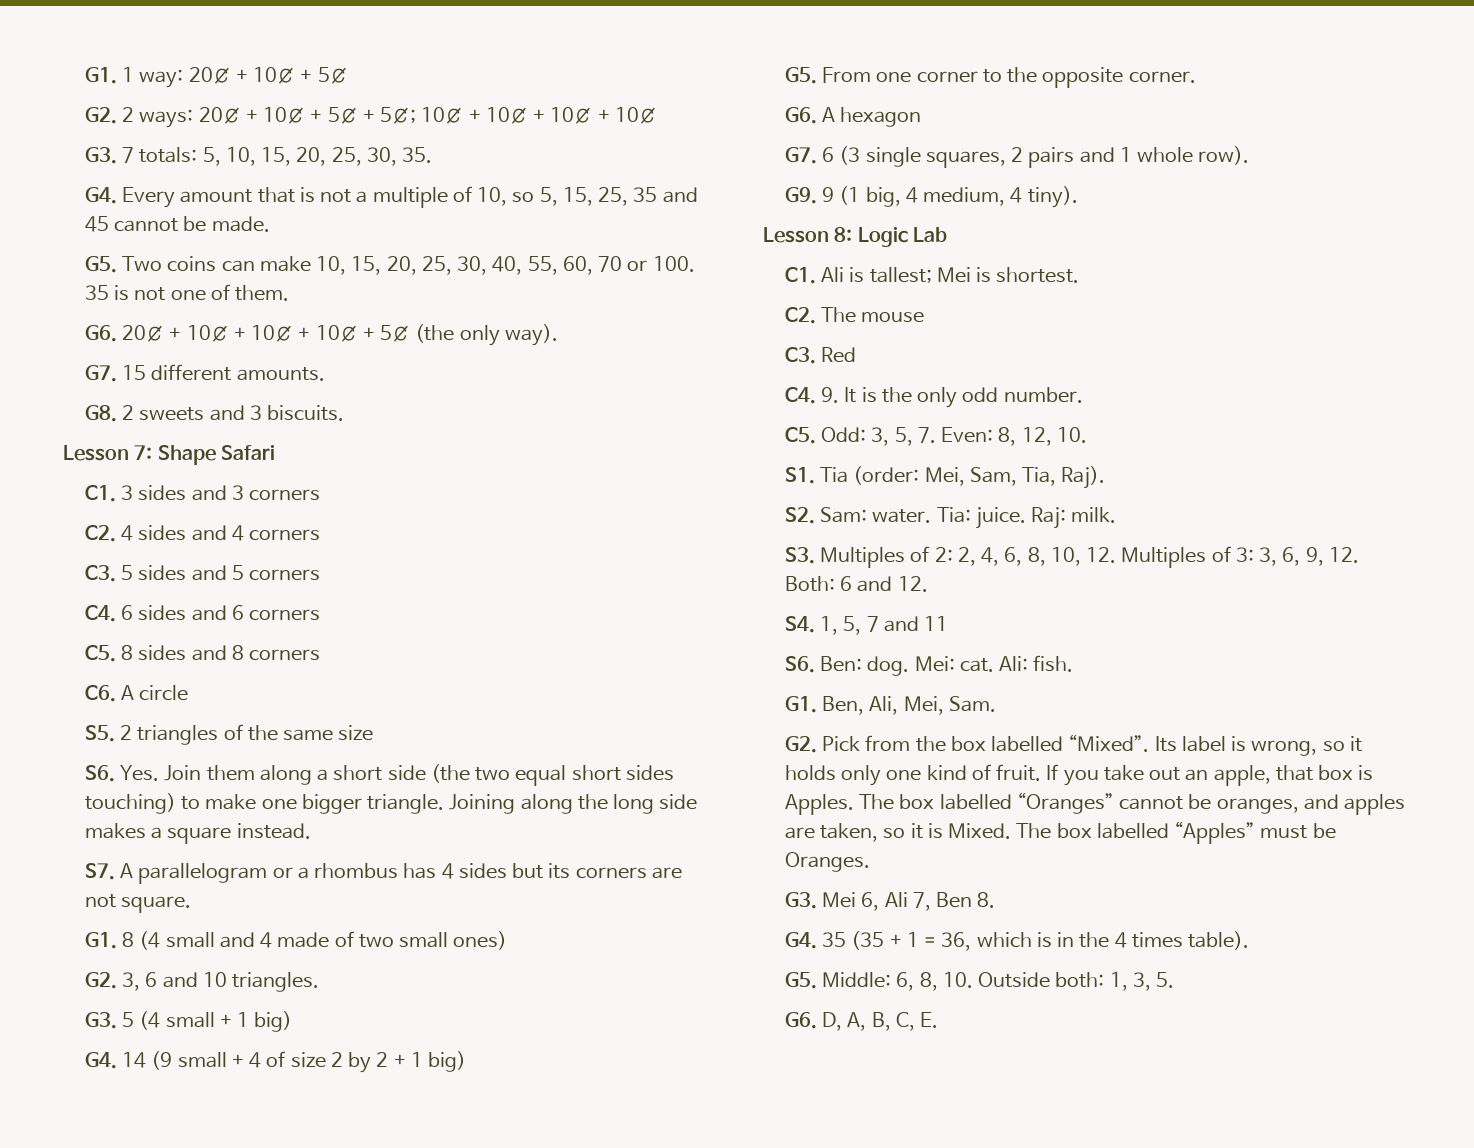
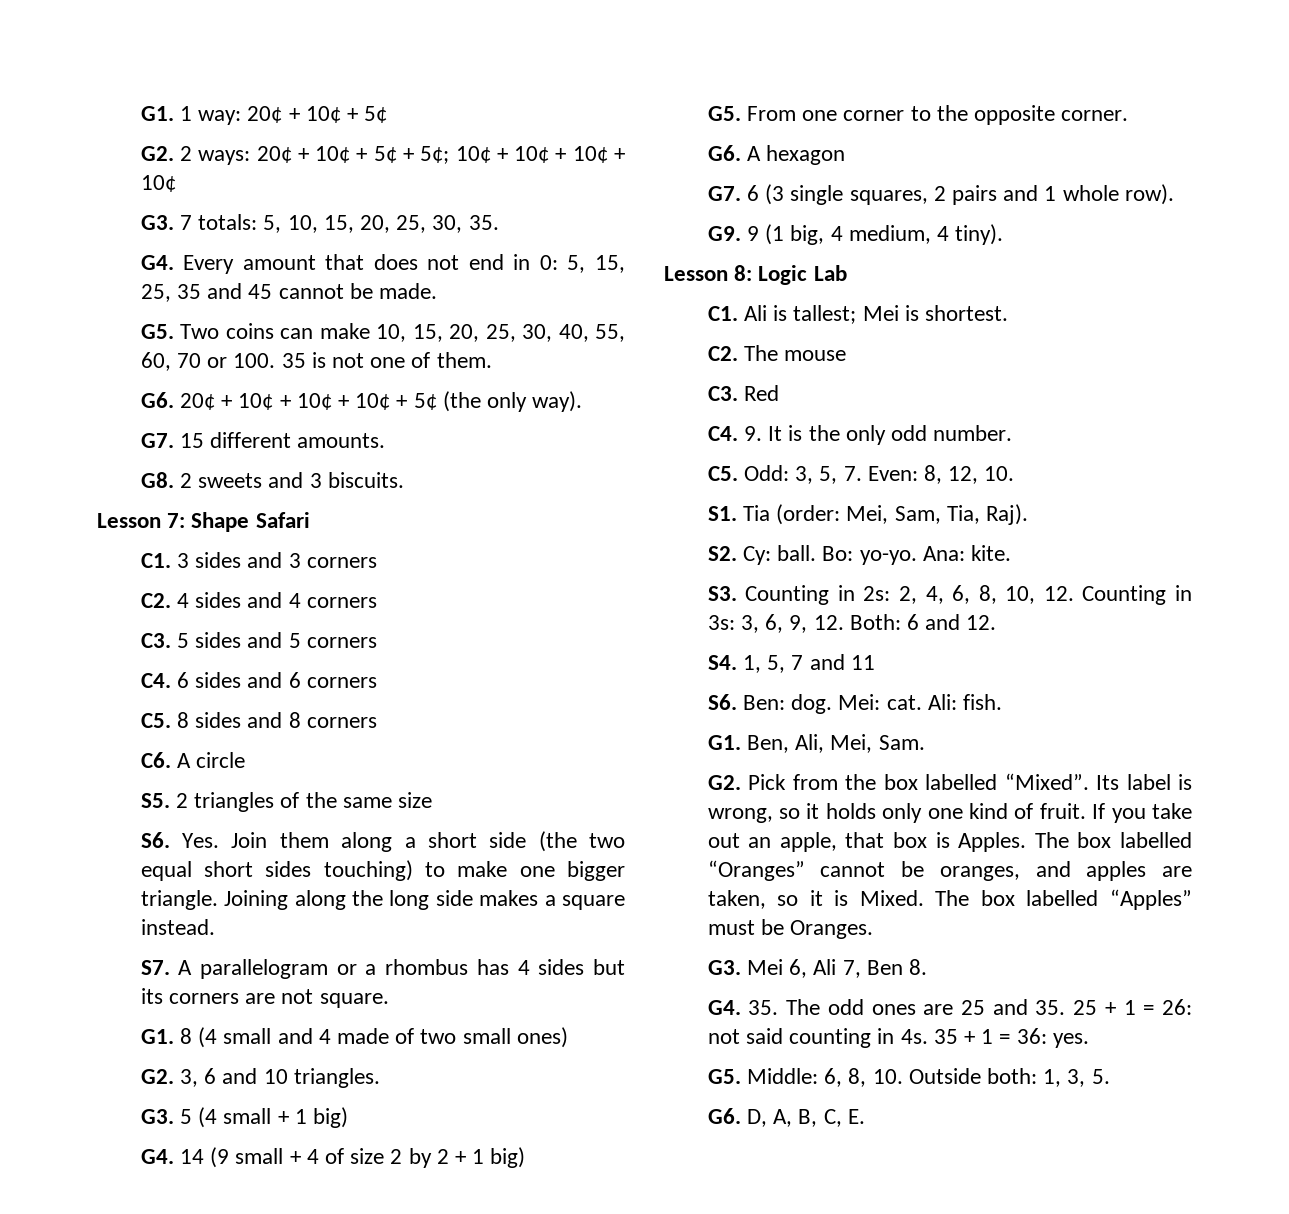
[299,186,535,208] is not a multiple of 10, so -> [373,254,558,270] does not end in 0:
[820,507,1117,529] [784,546,953,568] Sam: water. Tia: juice. Raj: milk. // S3. Multiples of 2: -> [742,545,1011,565] [707,585,891,605] Cy: ball. Bo: yo-yo. Ana: kite. // S3. Counting in 2s:
[1121,546,1254,568] Multiples of 3: -> [1082,585,1193,605] [707,615,735,630] Counting in 3s:
[822,931,1250,951] 35 (35 + 1 = 36, which is in the 4 times table). -> [748,999,1192,1015] [707,1028,1089,1048] 35. The odd ones are 25 and 35. 25 + 1 = 26: not said counting in 4s. 35 + 1 = 36: yes.

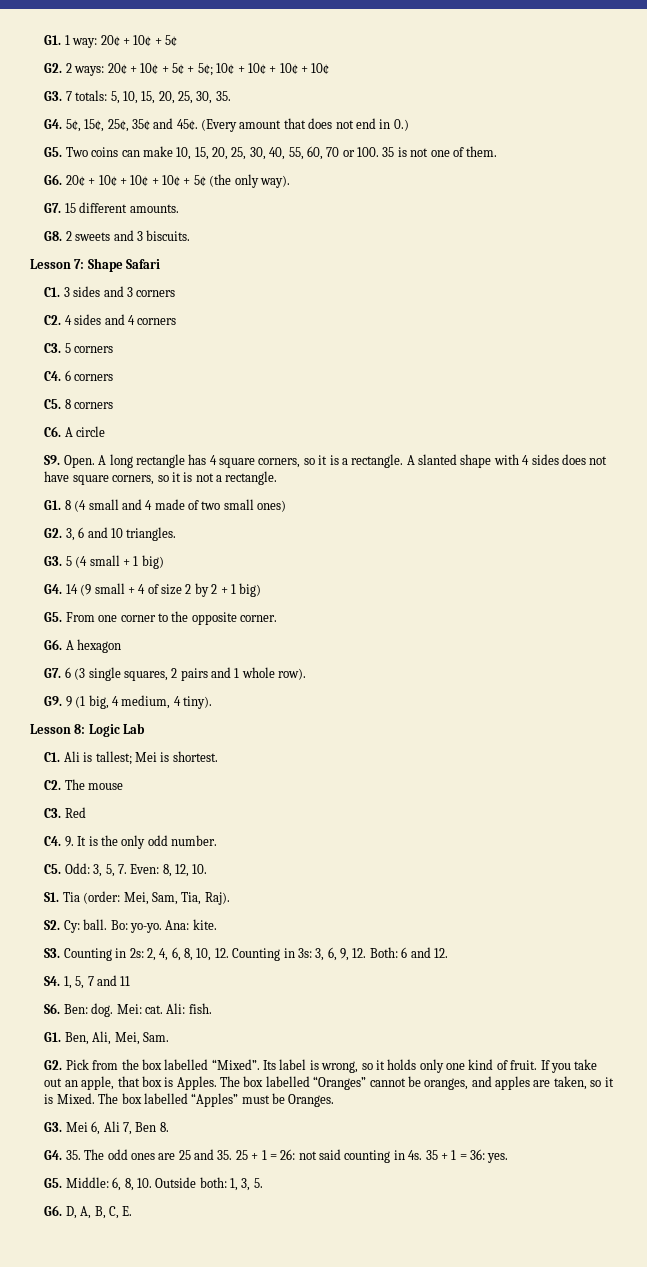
[183,255,235,274] Every -> [65,118,238,132] 5¢, 15¢, 25¢, 35¢ and 45¢. (Every
[539,255,625,273] [140,283,437,302] 0: 5, 15, 25, 35 and 45 cannot be made. -> [393,119,409,131] 0.)
[195,632,301,648] sides and 5 -> (71, 348) none
[195,672,301,688] sides and 6 -> (71, 375) none
[195,712,301,728] sides and 8 -> (71, 404) none
[140,792,432,812] [140,831,625,852] [140,860,625,881] [140,890,625,910] [140,919,215,935] [140,959,625,979] [140,988,389,1008] S5. 2 triangles of the same size // S6. Yes. Join them along a short side (the two equal short sides touching) to make one bigger triangle. Joining along the long side makes a square instead. // S7. A parallelogram or a rhombus has 4 sides but its corners are not square. -> [44,454,608,468] [44,471,278,485] S9. Open. A long rectangle has 4 square corners, so it is a rectangle. A slanted shape with 4 sides does not have square corners, so it is not a rectangle.

